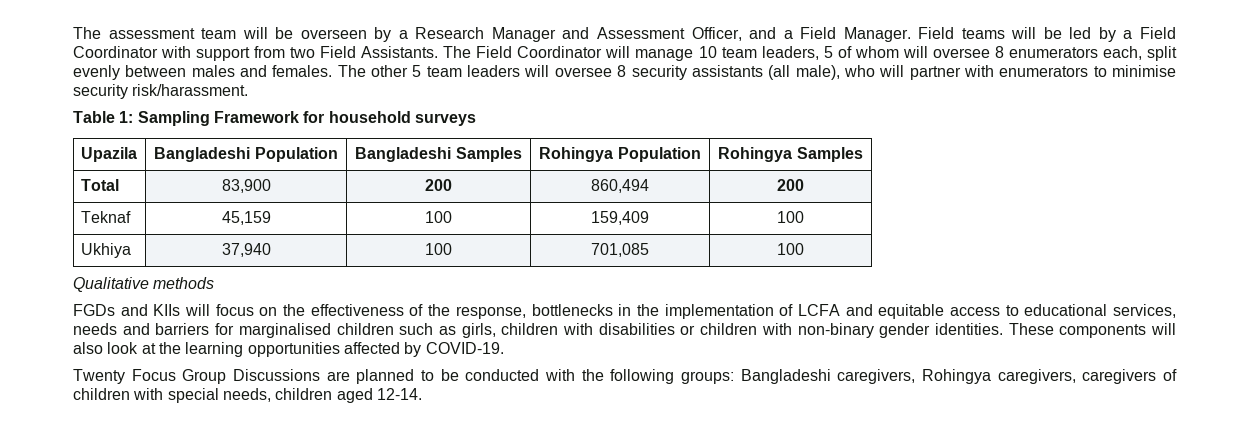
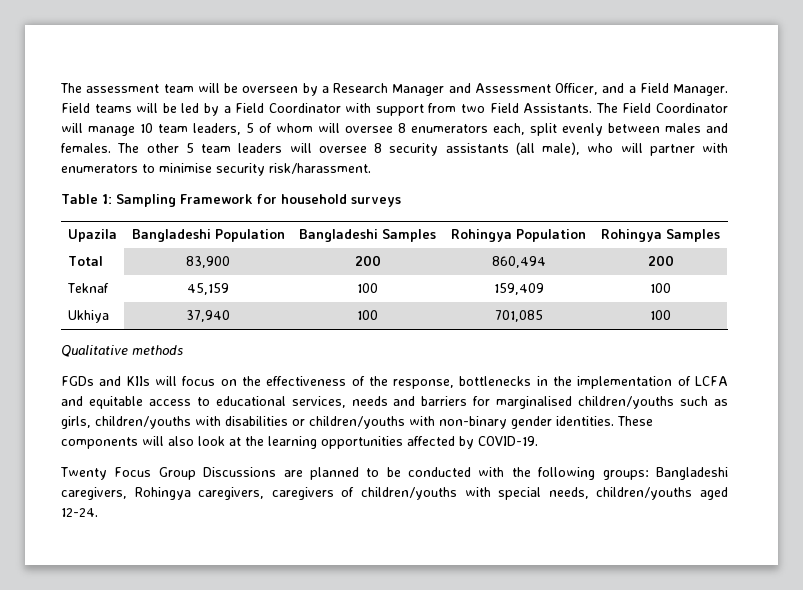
[336,323,394,335] children -> [578,396,675,409] children/youths
[501,323,559,335] children -> [95,416,191,429] children/youths
[700,323,758,335] children -> [309,416,405,429] children/youths
[73,388,130,400] children -> [361,487,457,500] children/youths
[275,388,422,403] children aged 12-14. -> [596,487,729,500] [61,508,98,517] children/youths aged 12-24.

